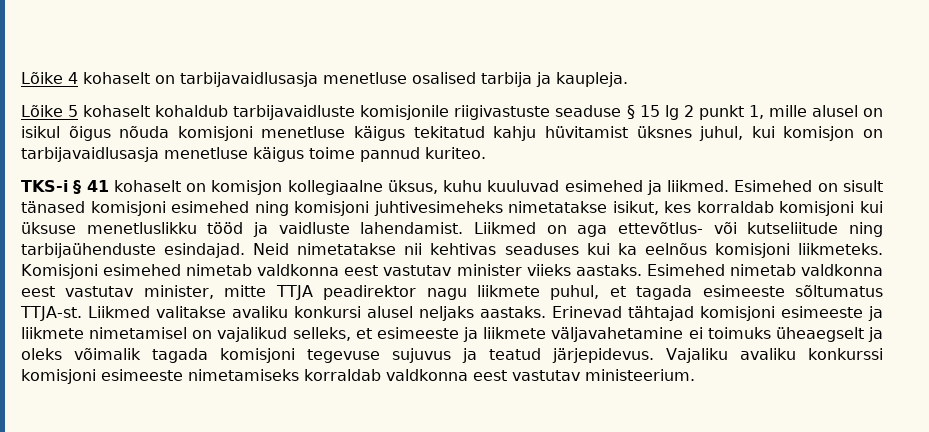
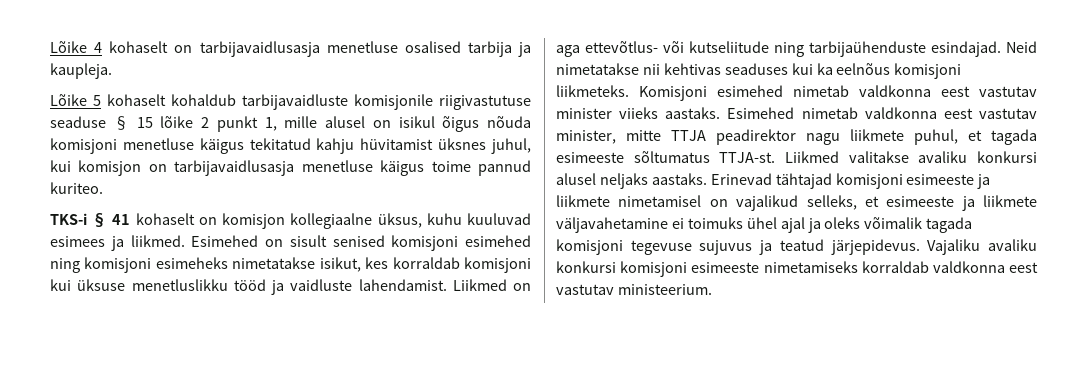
[454,105,551,120] riigivastuste -> [439,95,531,110] riigivastutuse
[664,105,679,120] lg -> [160,116,194,128] lõike
[564,180,643,192] esimehed -> [50,236,105,247] esimees
[21,201,85,213] tänased -> [332,235,385,247] senised
[373,201,503,216] juhtivesimeheks -> [155,257,228,269] esimeheks
[775,327,864,342] üheaegselt -> [746,217,805,233] ühel ajal
[808,348,884,360] konkurssi -> [556,261,616,273] konkursi

